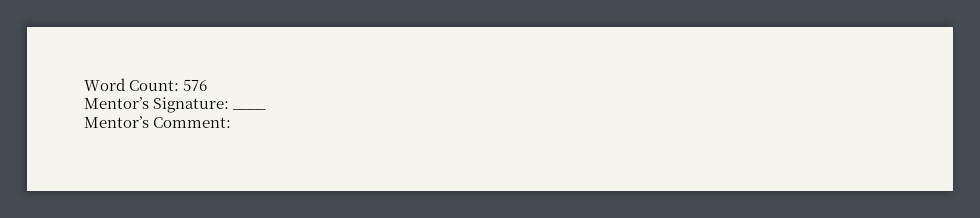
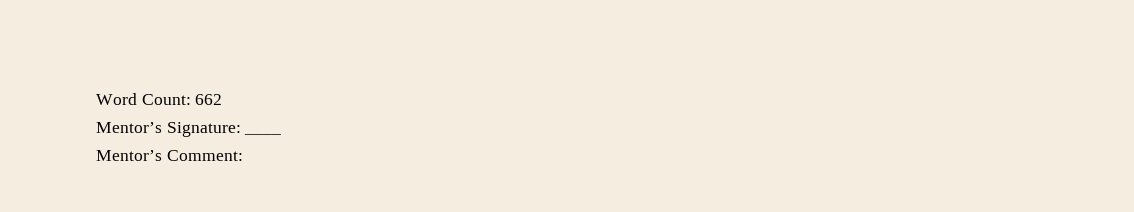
[183,79,208,91] 576 -> [195,94,223,105] 662

